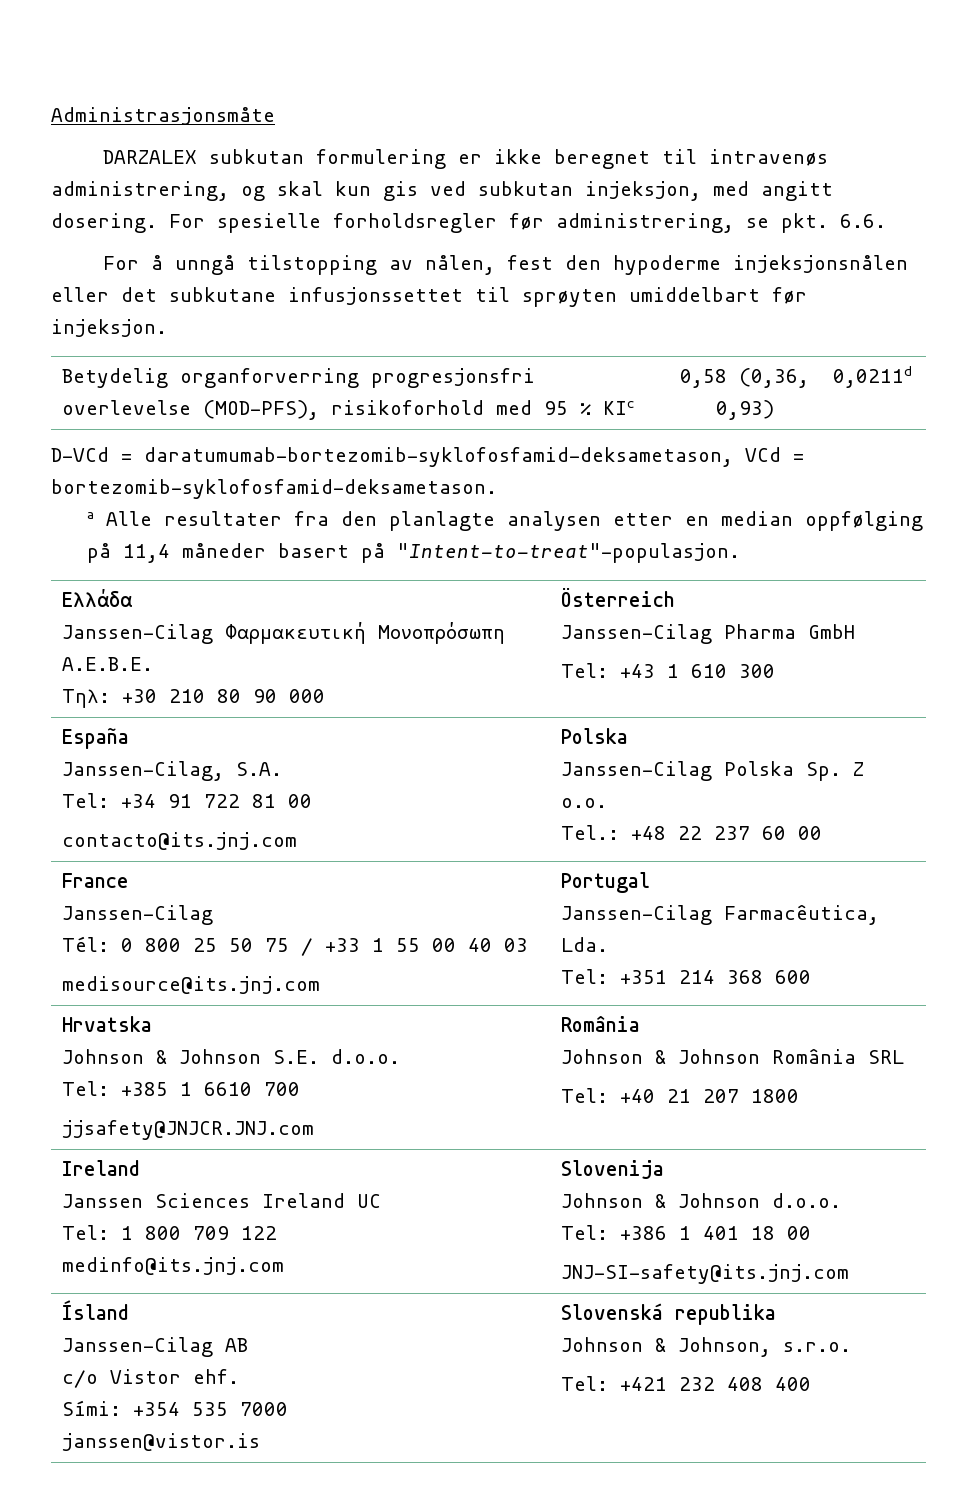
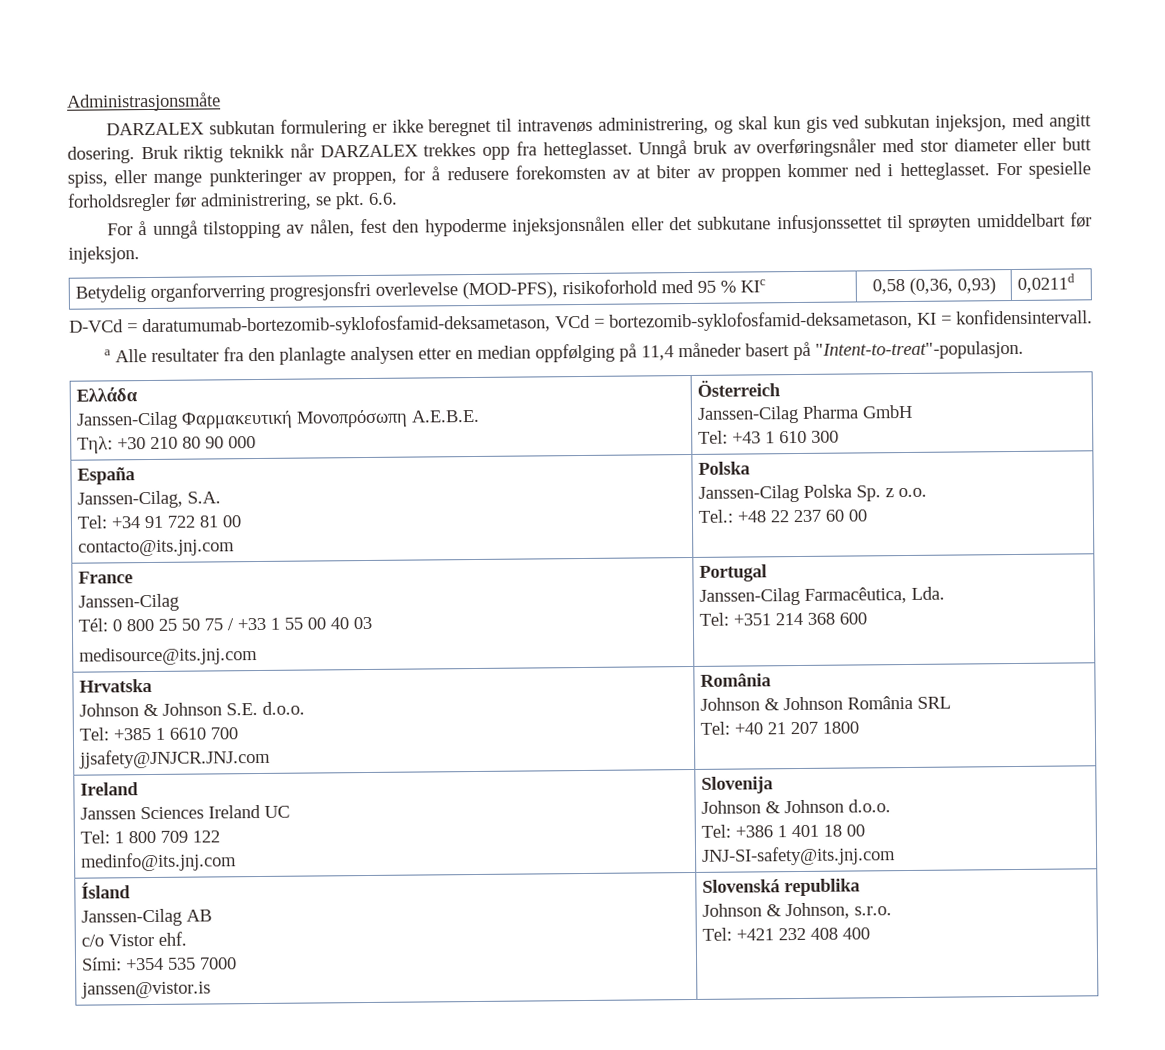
(157, 223) none -> [140,137,1092,163] [67,162,990,188] Bruk riktig teknikk når DARZALEX trekkes opp fra hetteglasset. Unngå bruk av overføringsnåler med stor diameter eller butt spiss, eller mange punkteringer av proppen, for å redusere forekomsten av at biter av proppen kommer ned i hetteglasset.
[51,479,497,499] bortezomib-syklofosfamid-deksametason. -> [609,309,1093,332] bortezomib-syklofosfamid-deksametason, KI = konfidensintervall.
[853,762,865,776] Z -> [885,488,895,498] z

